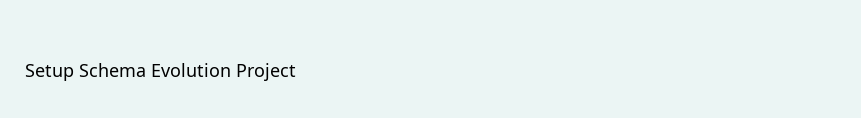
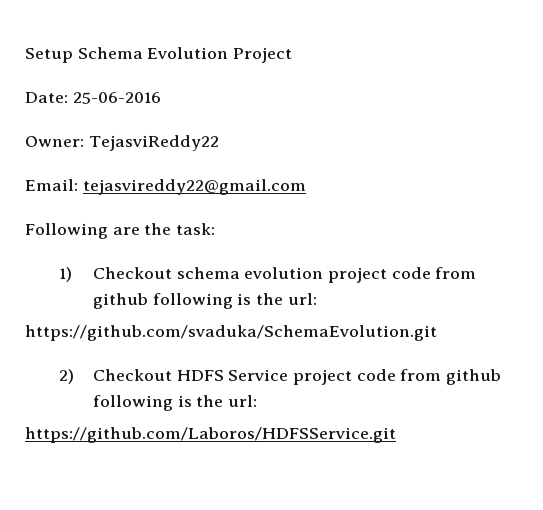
(296, 72) none -> [25,92,161,104] [25,135,219,151] [25,179,306,195] [25,223,216,239] [58,267,477,283] [92,293,317,309] [25,325,437,341] [58,369,502,385] [92,395,257,411] [25,427,396,443] // Date: 25-06-2016 // Owner: TejasviReddy22 // Email: tejasvireddy22@gmail.com // Following are the task: // 1) Checkout schema evolution project code from github following is the url: // https://github.com/svaduka/SchemaEvolution.git // 2) Checkout HDFS Service project code from github following is the url: // https://github.com/Laboros/HDFSService.git

